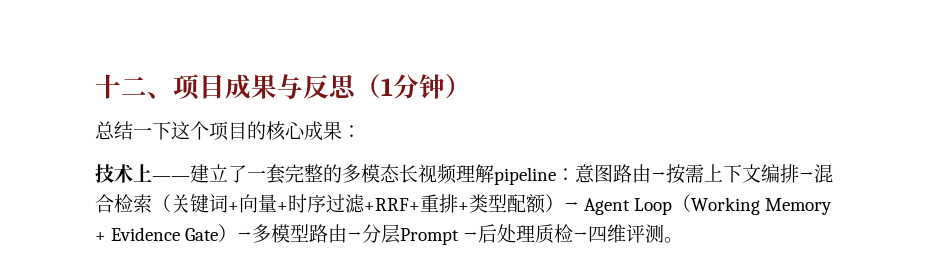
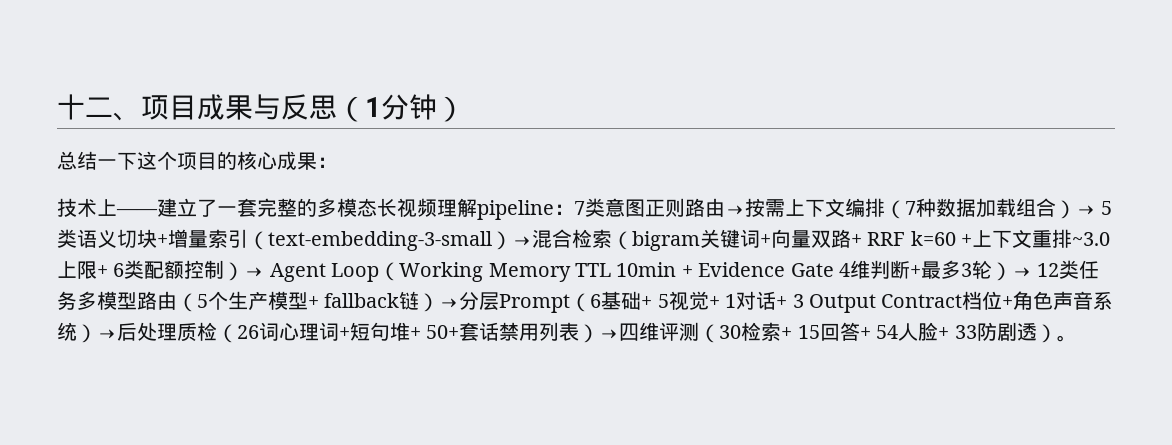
[575,164,613,183] 意图 -> [574,198,685,217] 7类意图正则
(799, 173) none -> [885,198,1113,219] [57,229,512,251] （7种数据加载组合）→ 5类语义切块+增量索引（text-embedding-3-small）
(171, 203) none -> [632,231,700,251] bigram
[277,194,546,214] +时序过滤+RRF+重排+类型配额 -> [811,229,1111,248] [57,260,225,279] 双路+ RRF k=60 +上下文重排~3.0上限+ 6类配额控制
(833, 206) none -> [574,262,677,277] TTL 10min
[218,224,665,245] ）→多模型路由→分层Prompt →后处理质检→四维评测 -> [838,260,1100,281] [57,291,1114,313] [57,322,1057,343] 4维判断+最多3轮）→ 12类任务多模型路由（5个生产模型+ fallback链）→分层Prompt（6基础+ 5视觉+ 1对话+ 3 Output Contract档位+角色声音系统）→后处理质检（26词心理词+短句堆+ 50+套话禁用列表）→四维评测（30检索+ 15回答+ 54人脸+ 33防剧透）

